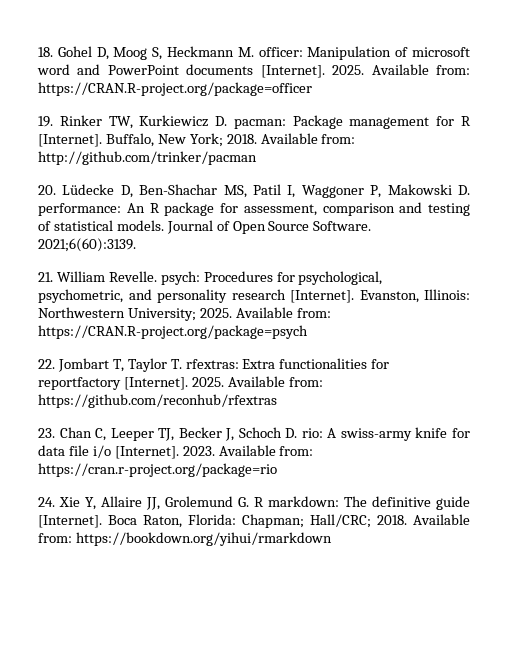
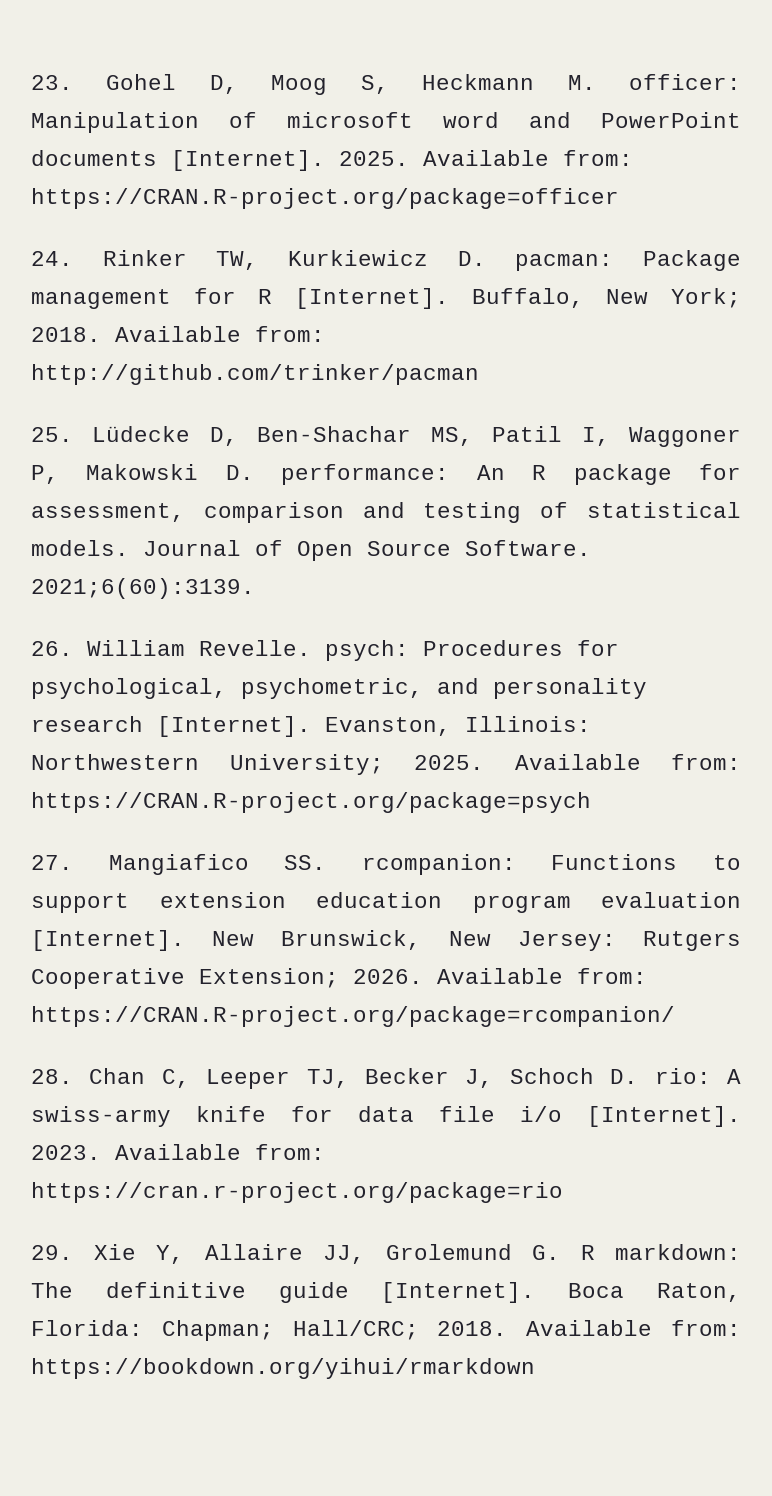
[38,47,53,57] 18. -> [31,75,73,90] 23.
[38,116,53,127] 19. -> [31,251,73,266] 24.
[38,185,56,195] 20. -> [31,427,73,442] 25.
[38,272,53,282] 21. -> [31,641,73,656] 26.
[38,358,390,372] [38,376,323,390] [38,394,277,408] [38,428,55,438] 22. Jombart T, Taylor T. rfextras: Extra functionalities for reportfactory [Internet]. 2025. Available from: https://github.com/reconhub/rfextras // 23. -> [31,854,741,875] [31,892,741,913] [31,930,741,951] [31,968,647,989] [31,1006,675,1027] [31,1069,73,1084] 27. Mangiafico SS. rcompanion: Functions to support extension education program evaluation [Internet]. New Brunswick, New Jersey: Rutgers Cooperative Extension; 2026. Available from: https://CRAN.R-project.org/package=rcompanion/ // 28.
[38,497,55,507] 24. -> [31,1245,73,1260] 29.

